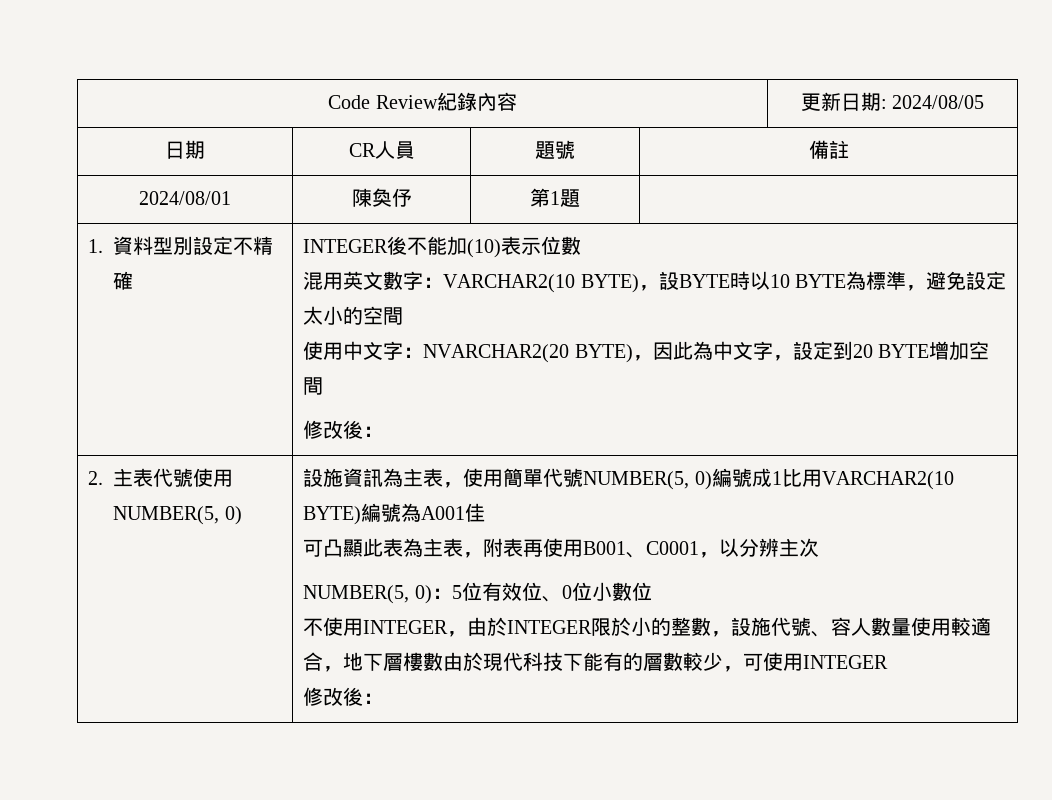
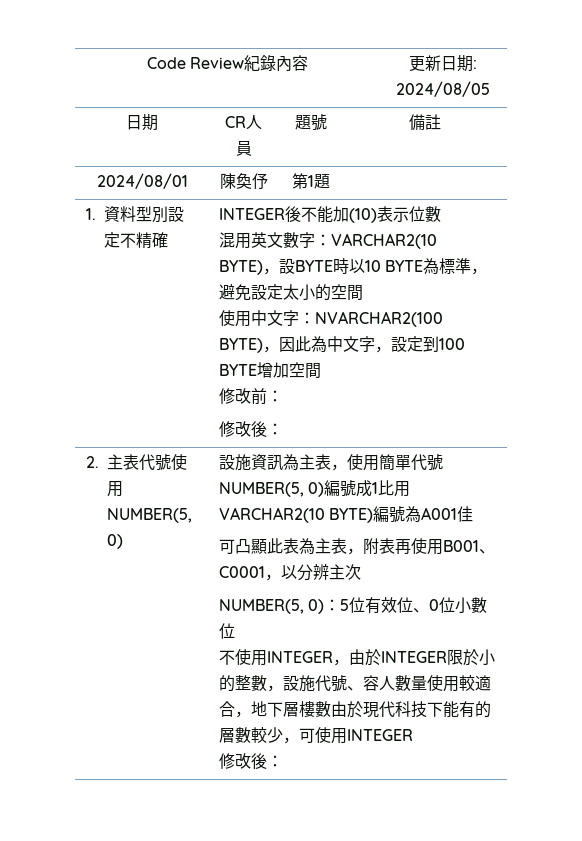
[423,344,570,363] NVARCHAR2(20 -> [315,311,444,327] NVARCHAR2(100
[852,344,873,358] 20 -> [439,338,466,350] 100
(324, 386) none -> [219,388,284,405] // 修改前：

